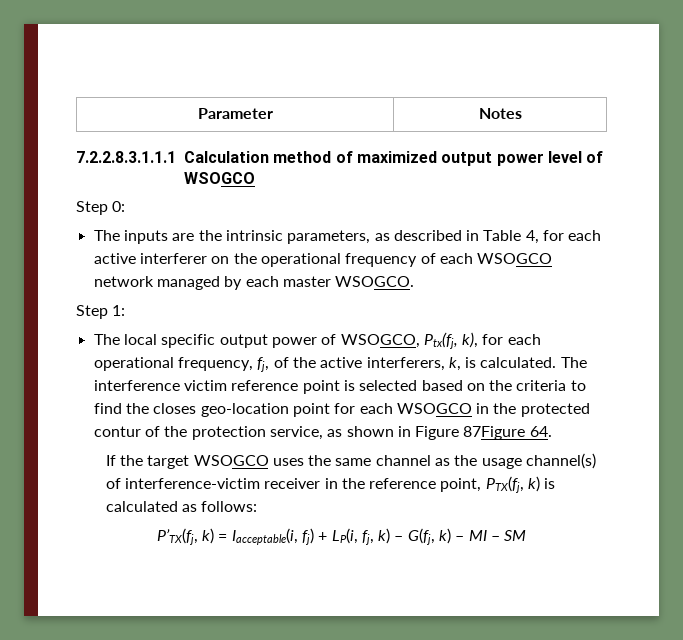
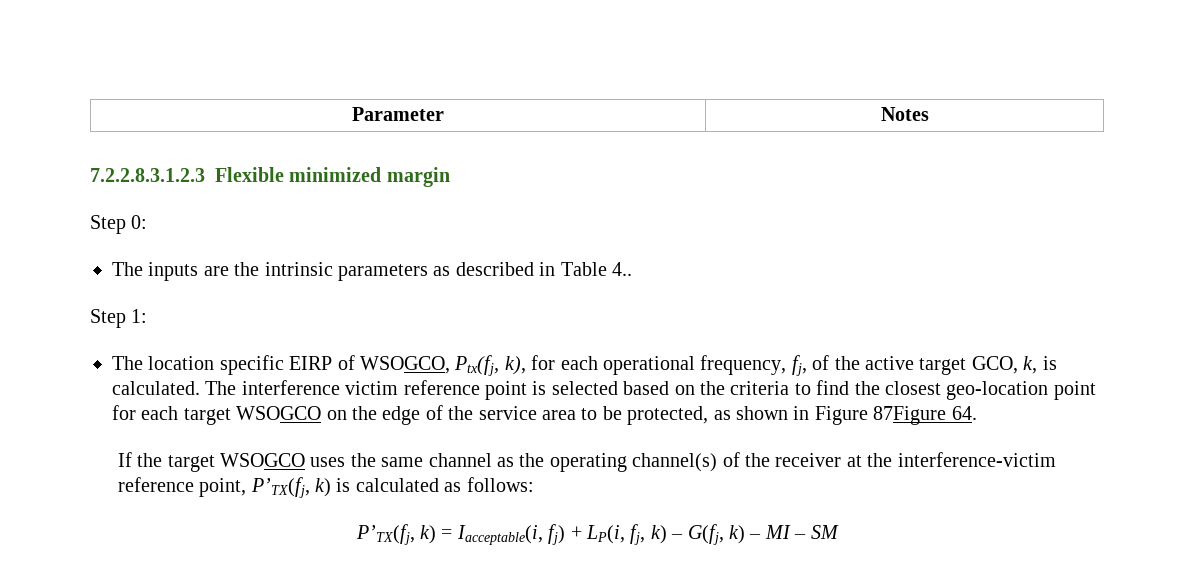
[76,151,604,166] [184,172,255,184] 7.2.2.8.3.1.1.1 Calculation method of maximized output power level of WSOGCO -> [90,167,450,187] 7.2.2.8.3.1.2.3 Flexible minimized margin
[287,230,371,244] parameters, -> [338,264,428,281] parameters
[525,230,602,244] [93,253,553,267] [93,276,415,290] 4, for each active interferer on the operational frequency of each WSOGCO network managed by each master WSOGCO. -> [611,262,632,276] 4..
[123,334,317,348] local specific output power -> [148,355,333,375] location specific EIRP
[366,357,445,371] interferers, -> [919,356,1018,375] target GCO,
[153,403,197,414] closes -> [884,381,941,395] closest
[396,403,590,417] [93,426,323,440] WSOGCO in the protected contur of the protection service, -> [183,405,709,425] target WSOGCO on the edge of the service area to be protected,
[481,458,522,469] usage -> [549,453,627,472] operating
[124,478,365,489] interference-victim receiver in the -> [744,452,1056,467] the receiver at the interference-victim
[485,476,524,493] PTX(fj, -> [250,477,310,498] P’TX(fj,

